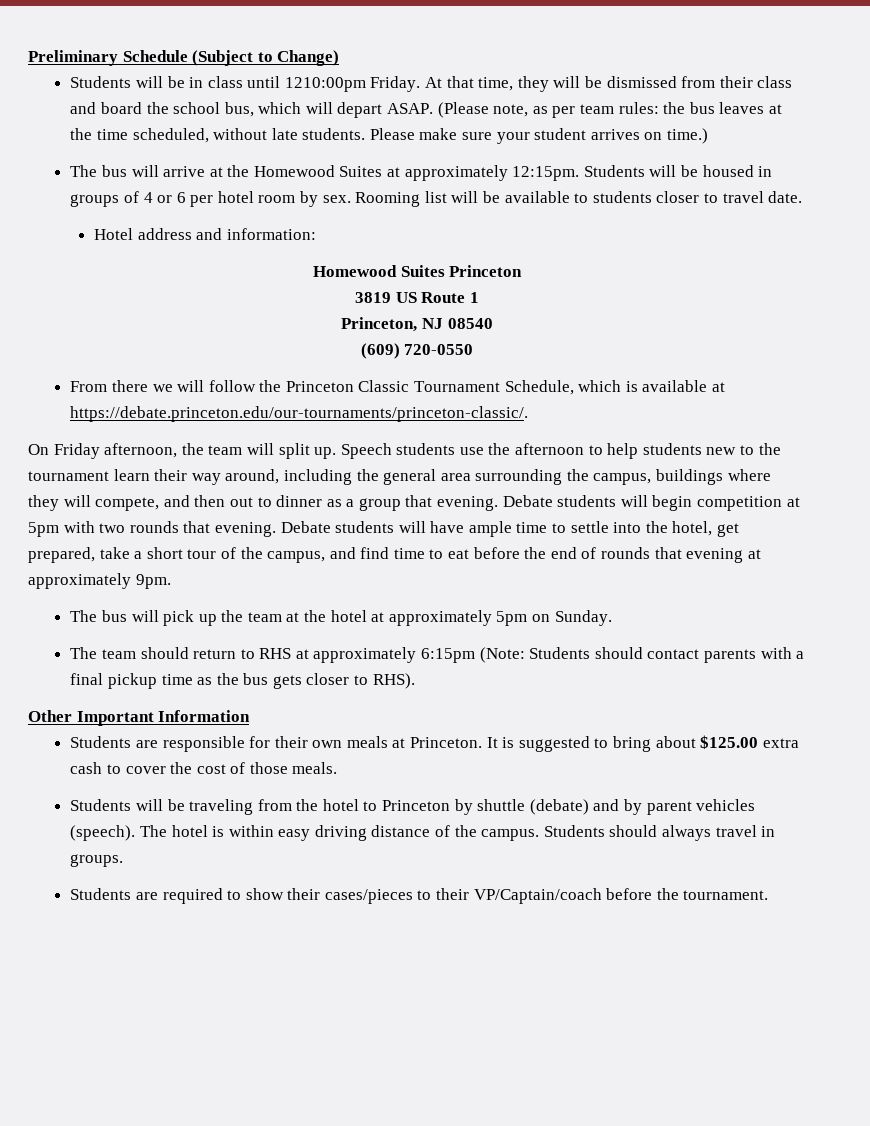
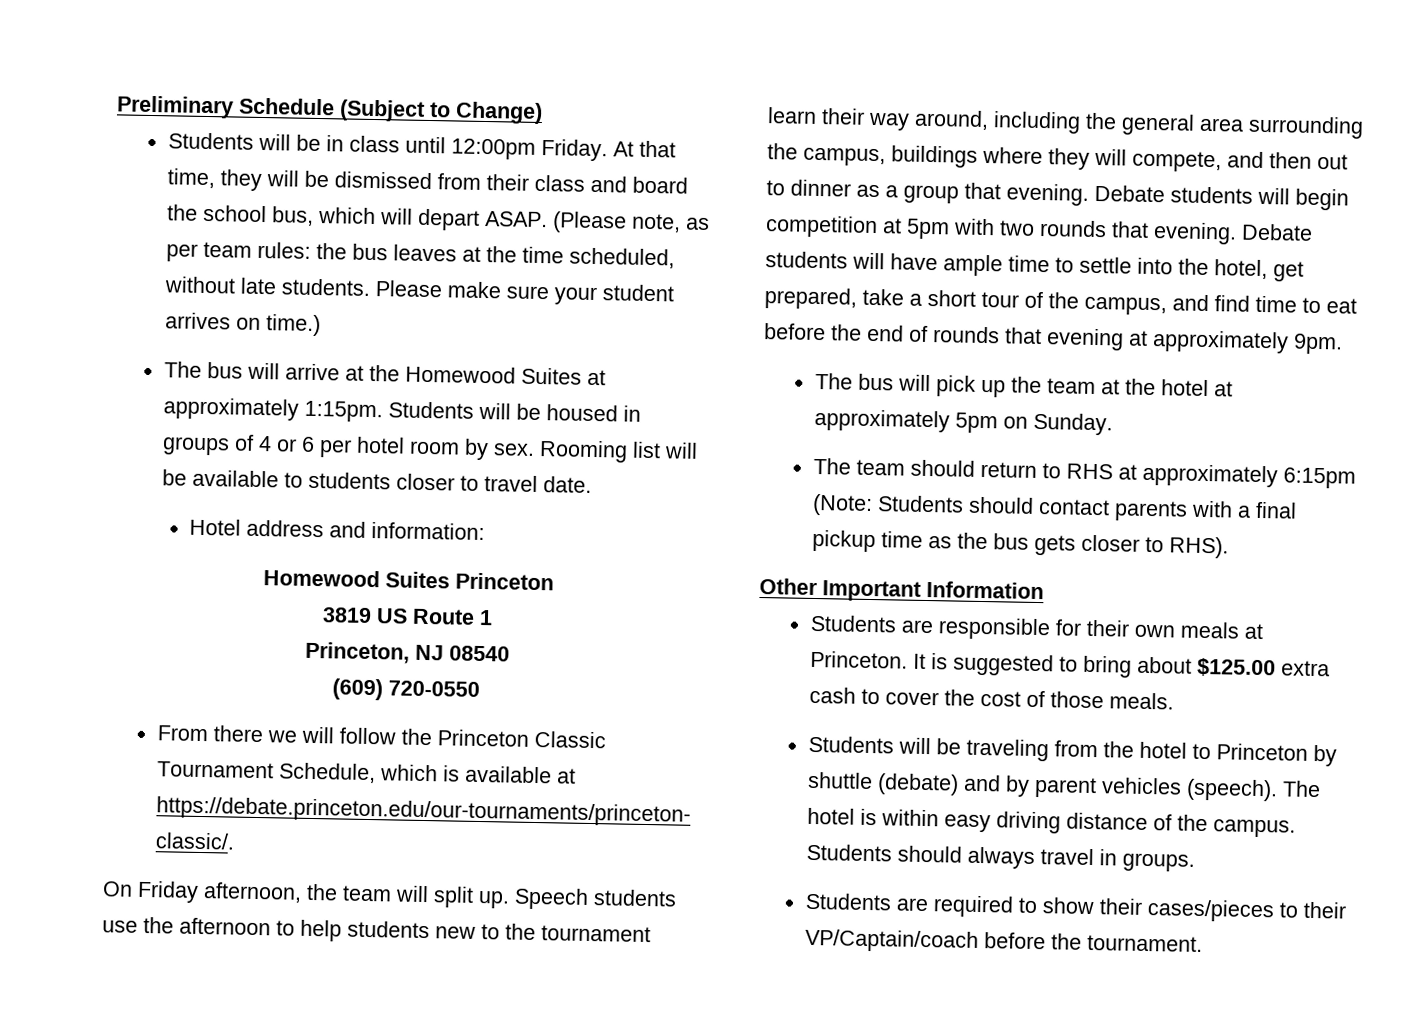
[284,77,366,92] 1210:00pm -> [450,138,536,160] 12:00pm
[512,166,580,181] 12:15pm. -> [303,400,383,423] 1:15pm.

